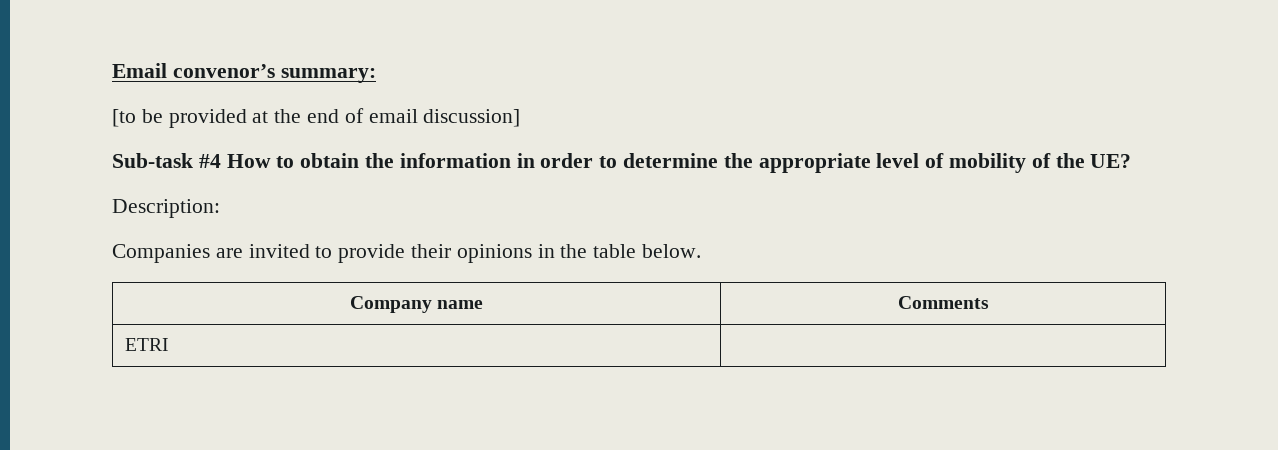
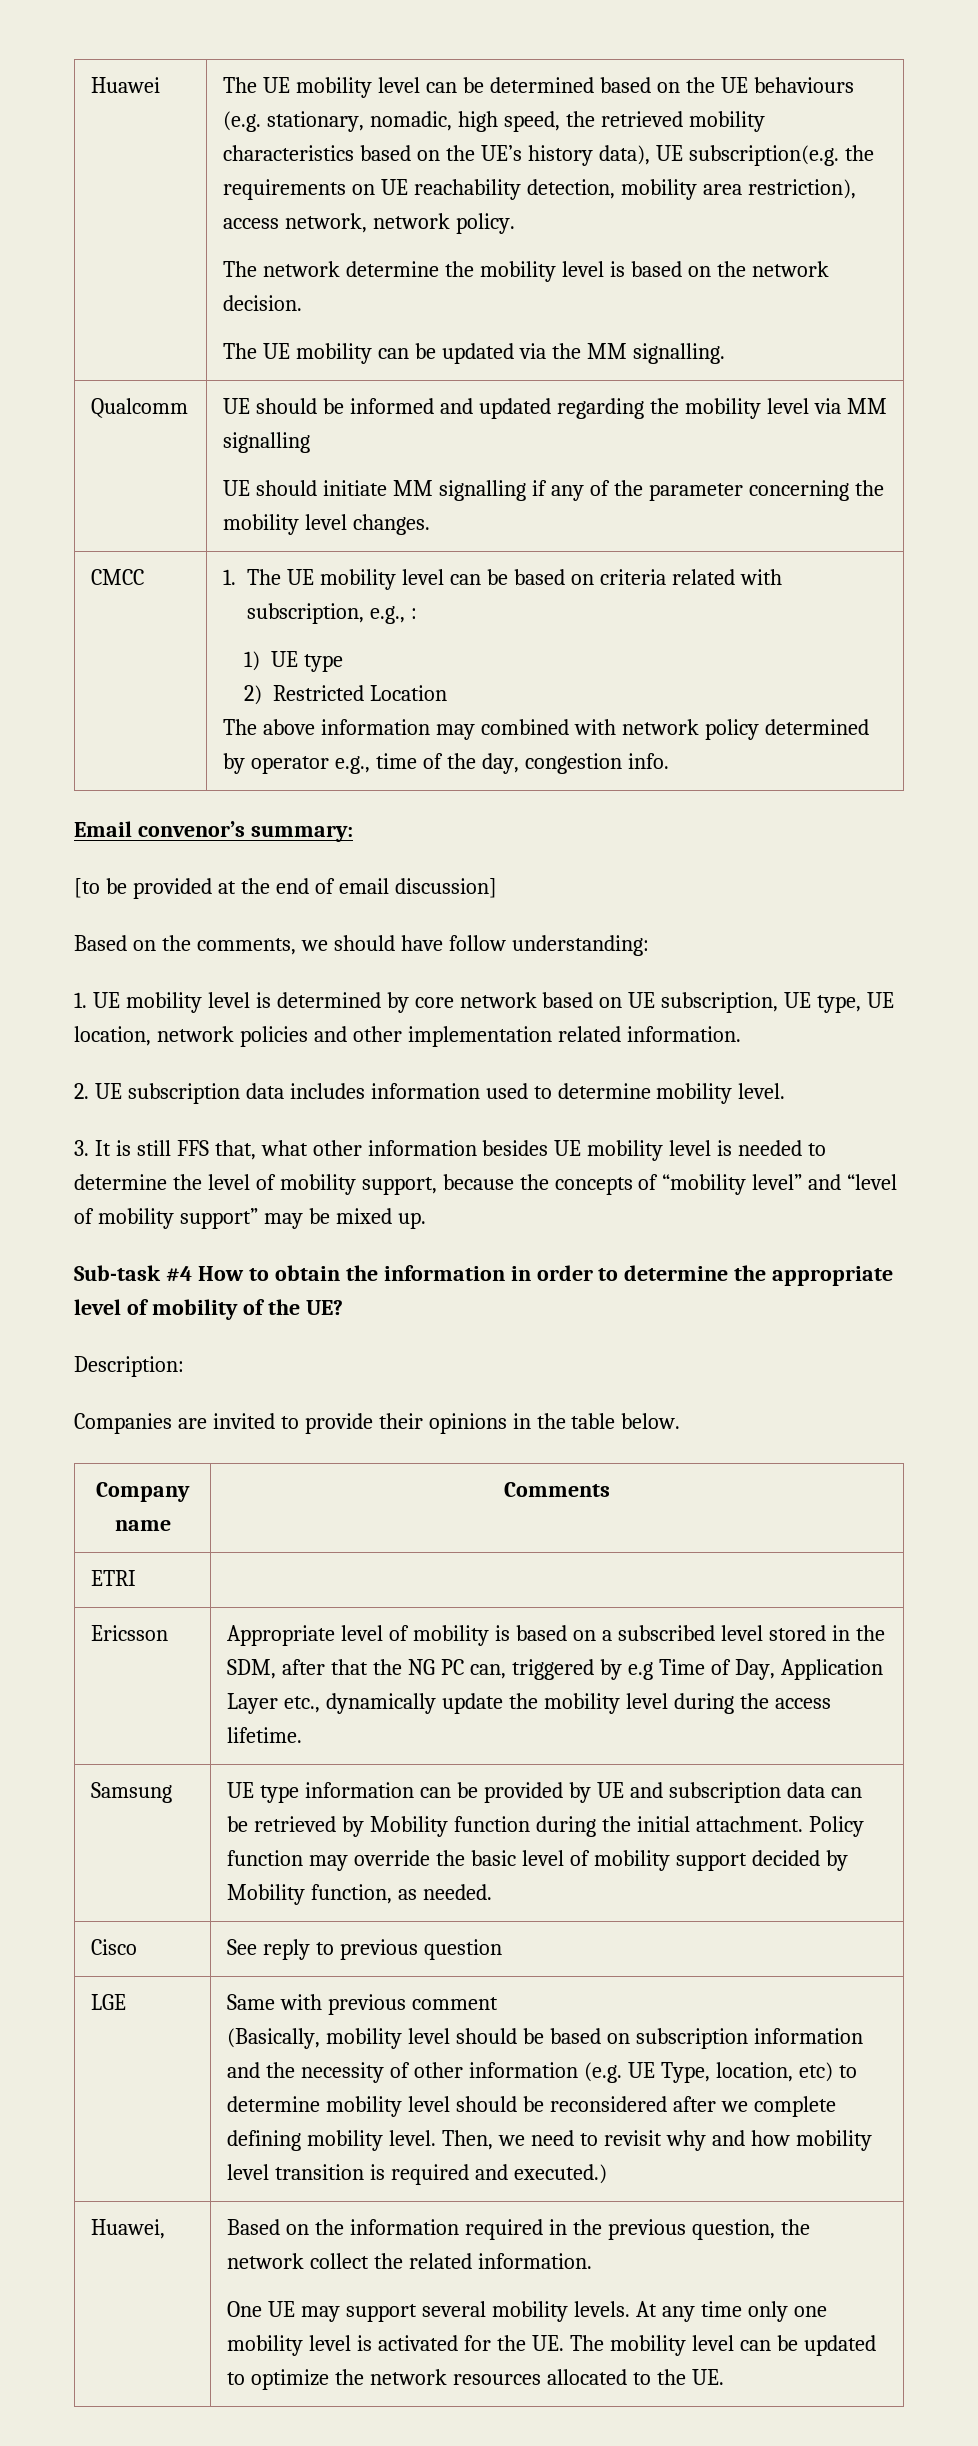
(112, 70) none -> [91,77,161,93] [223,77,854,98] [223,111,765,132] [223,145,874,166] [223,179,856,200] [223,213,516,234] [223,261,829,282] [223,295,303,311] [223,343,725,364] [91,398,189,418] [223,398,887,419] [223,432,311,453] [223,480,884,501] [223,514,431,535] [91,569,145,585] [223,569,782,590] [247,603,418,624] [243,651,343,672] [243,685,447,705] [223,719,869,740] [223,753,669,774] Huawei | The UE mobility level can be determined based on the UE behaviours (e.g. stationary, nomadic, high speed, the retrieved mobility characteristics based on the UE’s history data), UE subscription(e.g. the requirements on UE reachability detection, mobility area restriction), access network, network policy. // The network determine the mobility level is based on the network decision. // The UE mobility can be updated via the MM signalling. // Qualcomm | UE should be informed and updated regarding the mobility level via MM signalling // UE should initiate MM signalling if any of the parameter concerning the mobility level changes. // CMCC | 1. The UE mobility level can be based on criteria related with subscription, e.g., : // 1) UE type // 2) Restricted Location // The above information may combined with network policy determined by operator e.g., time of the day, congestion info. //
(521, 118) none -> [74,935,649,956] [74,992,895,1013] [74,1026,741,1047] [74,1083,786,1104] [74,1140,827,1161] [74,1174,898,1195] [74,1208,426,1229] // Based on the comments, we should have follow understanding: // 1. UE mobility level is determined by core network based on UE subscription, UE type, UE location, network policies and other implementation related information. // 2. UE subscription data includes information used to determine mobility level. // 3. It is still FFS that, what other information besides UE mobility level is needed to determine the level of mobility support, because the concepts of “mobility level” and “level of mobility support” may be mixed up.
(170, 344) none -> [91,1625,169,1641] [227,1625,885,1646] [227,1659,883,1680] [227,1693,831,1714] [227,1727,303,1743] [91,1782,173,1803] [227,1782,862,1803] [227,1816,864,1837] [227,1850,848,1871] [227,1884,493,1905] [91,1939,138,1955] [227,1939,503,1960] [91,1994,127,2010] [227,1994,499,2015] [227,2028,863,2049] [227,2062,857,2083] [227,2096,836,2117] [227,2130,872,2151] [227,2164,607,2185] [91,2219,166,2239] [227,2219,810,2240] [227,2253,593,2269] [227,2301,827,2322] [227,2335,876,2356] [227,2369,724,2390] // Ericsson | Appropriate level of mobility is based on a subscribed level stored in the SDM, after that the NG PC can, triggered by e.g Time of Day, Application Layer etc., dynamically update the mobility level during the access lifetime. // Samsung | UE type information can be provided by UE and subscription data can be retrieved by Mobility function during the initial attachment. Policy function may override the basic level of mobility support decided by Mobility function, as needed. // Cisco | See reply to previous question // LGE | Same with previous comment // (Basically, mobility level should be based on subscription information and the necessity of other information (e.g. UE Type, location, etc) to determine mobility level should be reconsidered after we complete defining mobility level. Then, we need to revisit why and how mobility level transition is required and executed.) // Huawei, | Based on the information required in the previous question, the network collect the related information. // One UE may support several mobility levels. At any time only one mobility level is activated for the UE. The mobility level can be updated to optimize the network resources allocated to the UE.

